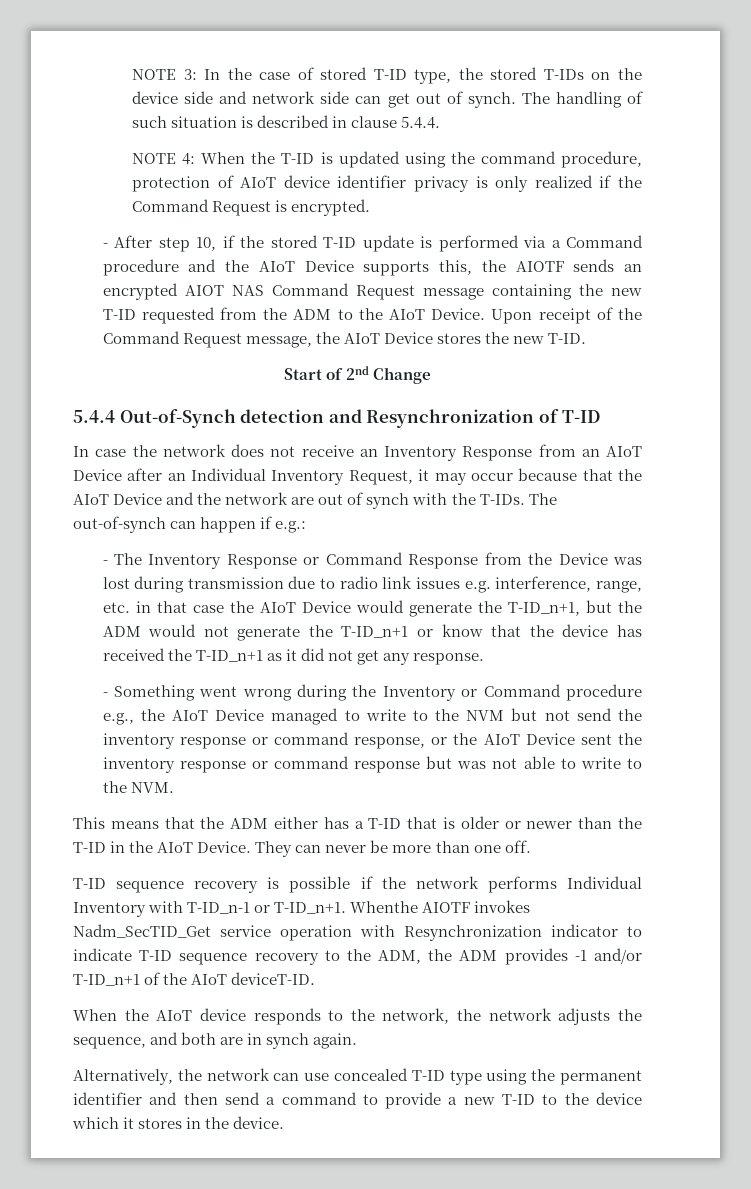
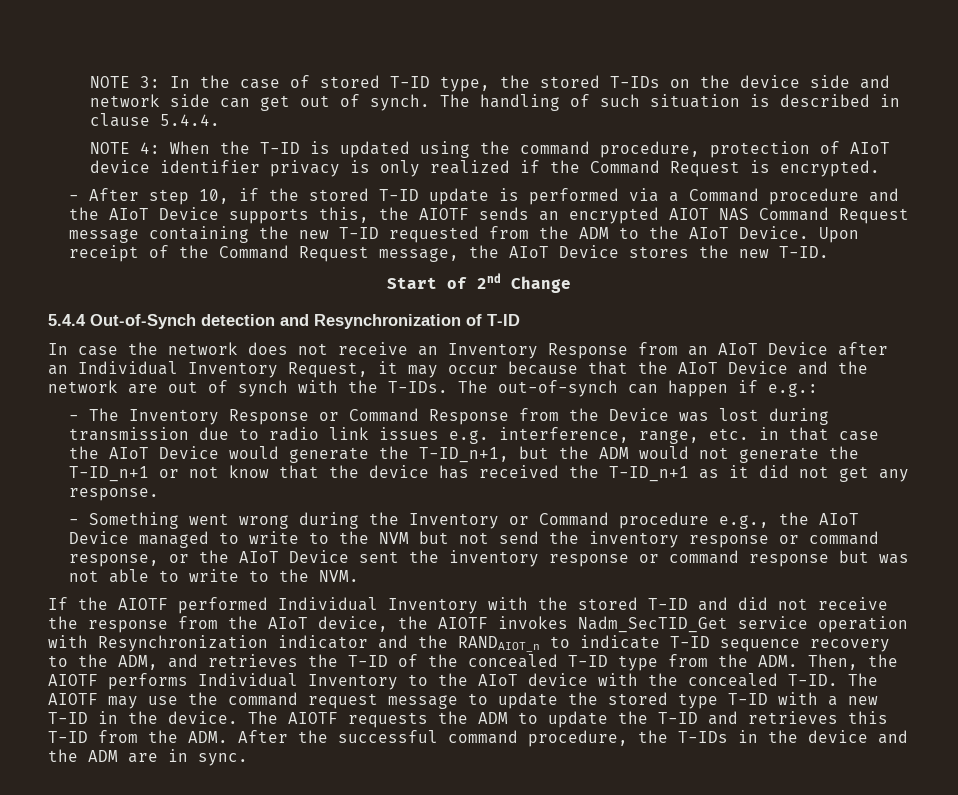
(434, 633) none -> [188,466,219,478] not
[73,816,642,829] [73,840,531,857] [73,876,643,893] [73,901,419,917] This means that the ADM either has a T-ID that is older or newer than the T-ID in the AIoT Device. They can never be more than one off. // T-ID sequence recovery is possible if the network performs Individual Inventory with T-ID_n-1 or T-ID_n+1. Whenthe -> [48,597,888,614] [48,616,428,633] If the AIOTF performed Individual Inventory with the stored T-ID and did not receive the response from the AIoT device, the
(618, 930) none -> [378,635,540,652] and the RANDAIOT_n
[428,948,642,965] [73,972,316,986] [73,1008,642,1025] [73,1032,358,1049] [73,1068,643,1085] [73,1092,643,1109] [72,1116,285,1129] the ADM provides -1 and/or T-ID_n+1 of the AIoT deviceT-ID. // When the AIoT device responds to the network, the network adjusts the sequence, and both are in synch again. // Alternatively, the network can use concealed T-ID type using the permanent identifier and then send a command to provide a new T-ID to the device which it stores in the device. -> [168,654,898,671] [48,673,878,690] [48,692,878,709] [48,711,888,728] [48,730,908,747] [48,749,248,766] and retrieves the T-ID of the concealed T-ID type from the ADM. Then, the AIOTF performs Individual Inventory to the AIoT device with the concealed T-ID. The AIOTF may use the command request message to update the stored type T-ID with a new T-ID in the device. The AIOTF requests the ADM to update the T-ID and retrieves this T-ID from the ADM. After the successful command procedure, the T-IDs in the device and the ADM are in sync.

